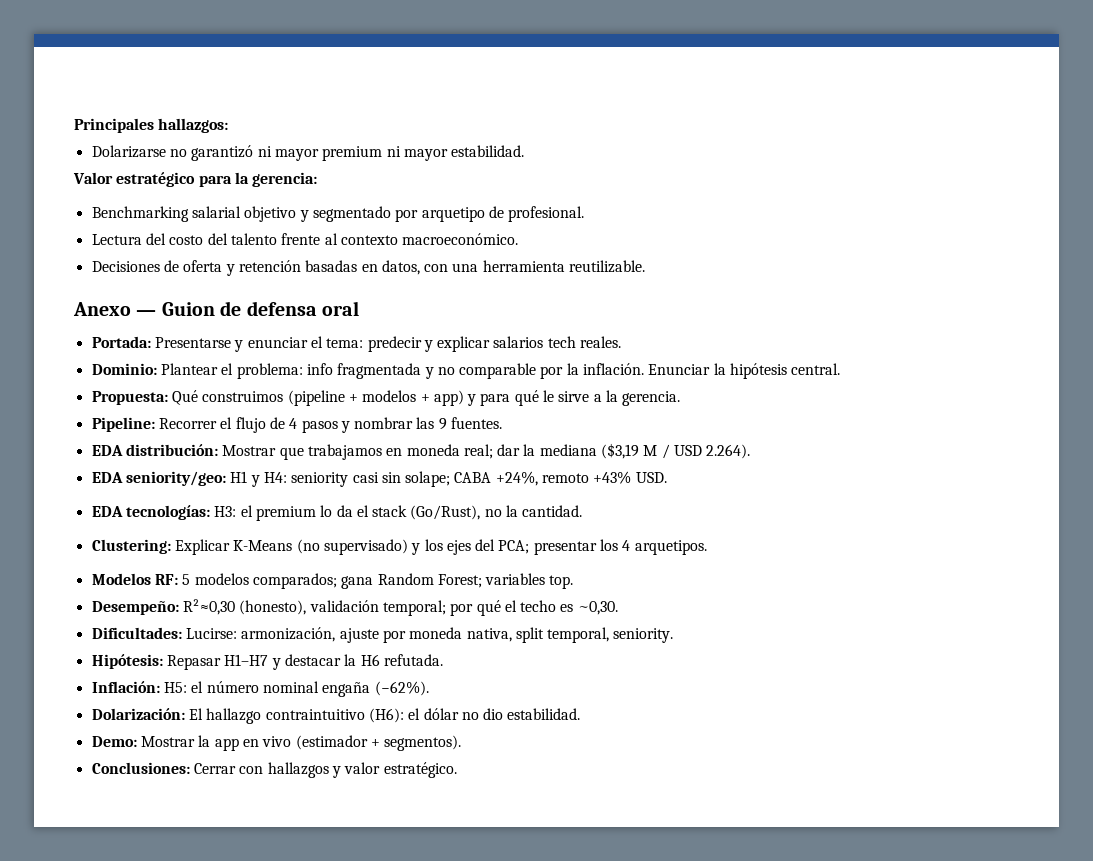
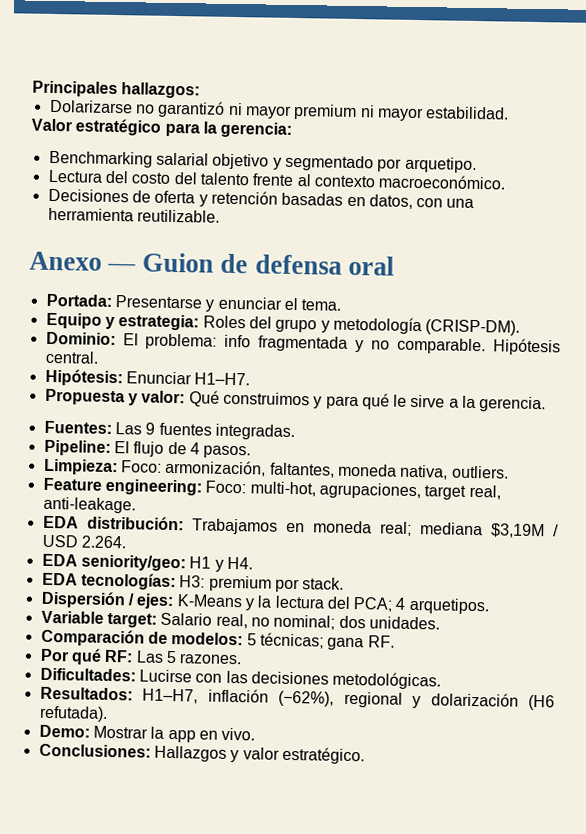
[421,206,585,222] arquetipo de profesional. -> [404,156,477,174] arquetipo.
[326,336,622,352] tema: predecir y explicar salarios tech reales. -> [301,299,342,311] [45,312,521,336] tema. // Equipo y estrategia: Roles del grupo y metodología (CRISP-DM).
[160,363,234,375] Plantear el -> [122,333,139,346] El
[459,363,841,379] [91,390,464,406] comparable por la inflación. Enunciar la hipótesis central. // Propuesta: Qué construimos (pipeline + modelos + app) -> [397,337,562,356] [44,350,99,364] [44,368,251,387] [44,388,310,407] comparable. Hipótesis central. // Hipótesis: Enunciar H1–H7. // Propuesta y valor: Qué construimos
(681, 398) none -> [43,420,295,441] // Fuentes: Las 9 fuentes integradas.
[158,417,233,429] Recorrer el -> [113,441,130,454] El
[301,417,503,433] [91,443,658,460] pasos y nombrar las 9 fuentes. // EDA distribución: Mostrar que trabajamos en moneda real; dar la mediana ($3,19 M -> [203,445,252,459] [43,458,509,480] [42,477,501,500] [42,496,136,514] [42,515,545,539] pasos. // Limpieza: Foco: armonización, faltantes, moneda nativa, outliers. // Feature engineering: Foco: multi-hot, agrupaciones, target real, anti-leakage. // EDA distribución: Trabajamos en moneda real; mediana $3,19M
[706,444,751,459] 2.264). -> [80,535,126,549] 2.264.
[263,471,667,487] [91,505,583,521] [91,539,707,555] [91,573,574,589] [91,599,618,616] [91,627,674,643] [91,654,443,670] [91,681,429,697] [91,708,581,724] H4: seniority casi sin solape; CABA +24%, remoto +43% USD. // EDA tecnologías: H3: el premium lo da el stack (Go/Rust), no la cantidad. // Clustering: Explicar K-Means (no supervisado) y los ejes del PCA; presentar los 4 arquetipos. // Modelos RF: 5 modelos comparados; gana Random Forest; variables top. // Desempeño: R²≈0,30 (honesto), validación temporal; por qué el techo es ~0,30. // Dificultades: Lucirse: armonización, ajuste por moneda nativa, split temporal, seniority. // Hipótesis: Repasar H1–H7 y destacar la H6 refutada. // Inflación: H5: el número nominal engaña (−62%). // Dolarización: El hallazgo contraintuitivo (H6): el dólar no dio estabilidad. -> [226,556,253,570] [41,572,345,593] [40,590,490,615] [40,610,440,630] [40,628,395,651] [39,648,243,665] [39,667,442,690] [39,686,555,711] [38,705,108,722] H4. // EDA tecnologías: H3: premium por stack. // Dispersión / ejes: K-Means y la lectura del PCA; 4 arquetipos. // Variable target: Salario real, no nominal; dos unidades. // Comparación de modelos: 5 técnicas; gana RF. // Por qué RF: Las 5 razones. // Dificultades: Lucirse con las decisiones metodológicas. // Resultados: H1–H7, inflación (−62%), regional y dolarización (H6 refutada).
[262,735,462,751] [91,762,329,778] vivo (estimador + segmentos). // Conclusiones: Cerrar con hallazgos -> [221,727,256,741] [38,743,227,762] vivo. // Conclusiones: Hallazgos

